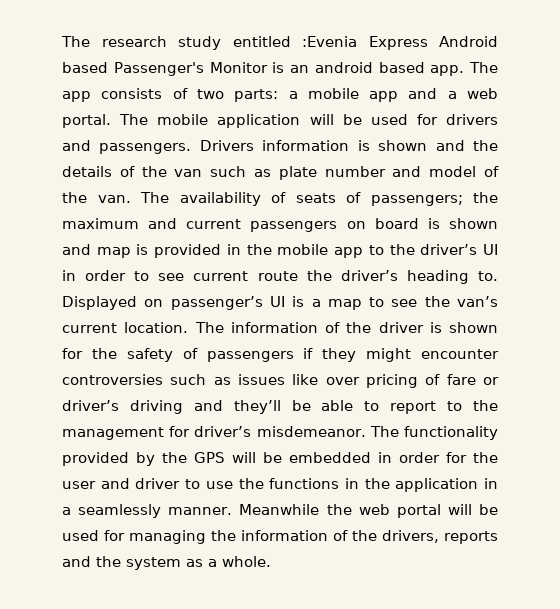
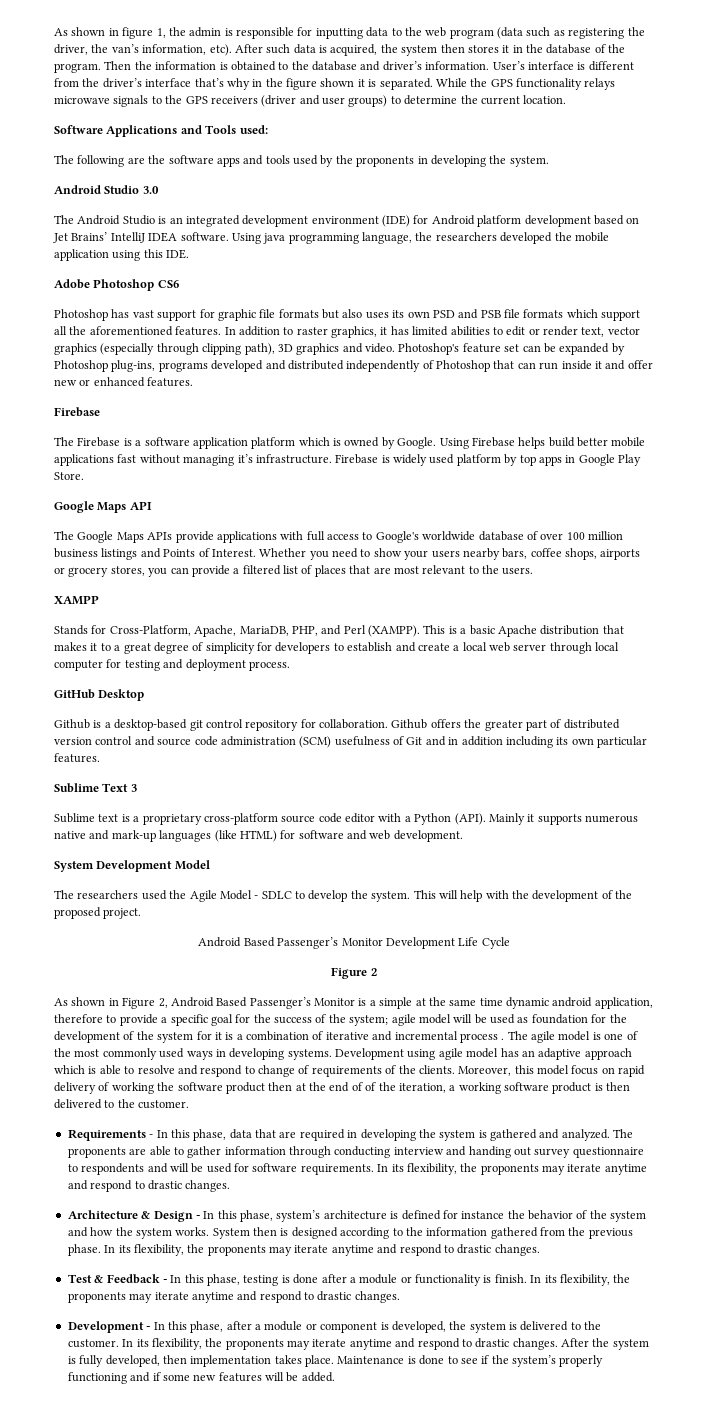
[61,36,498,50] [62,62,498,76] [62,88,499,102] [62,114,498,128] [62,140,499,154] [62,166,500,180] [62,192,498,206] [62,218,499,232] [62,244,499,258] [62,270,498,284] [62,296,499,310] [62,322,498,333] [62,348,499,362] [62,374,499,388] [62,400,499,414] [62,426,498,440] [62,452,498,466] [62,478,498,492] [62,504,498,518] [62,530,498,544] [62,556,271,570] The research study entitled :Evenia Express Android based Passenger's Monitor is an android based app. The app consists of two parts: a mobile app and a web portal. The mobile application will be used for drivers and passengers. Drivers information is shown and the details of the van such as plate number and model of the van. The availability of seats of passengers; the maximum and current passengers on board is shown and map is provided in the mobile app to the driver’s UI in order to see current route the driver’s heading to. Displayed on passenger’s UI is a map to see the van’s current location. The information of the driver is shown for the safety of passengers if they might encounter controversies such as issues like over pricing of fare or driver’s driving and they’ll be able to report to the management for driver’s misdemeanor. The functionality provided by the GPS will be embedded in order for the user and driver to use the functions in the application in a seamlessly manner. Meanwhile the web portal will be used for managing the information of the drivers, reports and the system as a whole. -> [54,27,645,39] [54,44,626,56] [54,61,634,73] [54,78,616,90] [54,95,567,107] [54,125,268,137] [54,155,549,167] [54,185,159,194] [54,215,640,227] [53,232,609,244] [54,249,190,261] [54,279,179,291] [54,309,641,321] [54,326,640,338] [54,343,625,355] [54,360,653,372] [54,377,194,387] [54,407,100,417] [54,437,646,449] [54,454,641,466] [54,472,84,480] [54,501,152,513] [54,531,623,543] [54,548,641,560] [54,565,534,577] [54,595,99,605] [54,625,624,637] [54,642,620,654] [54,659,290,671] [54,689,145,701] [54,719,620,731] [54,736,647,748] [54,753,100,763] [54,783,137,793] [54,813,638,825] [54,830,463,842] [54,860,210,872] [54,890,633,902] [54,907,142,919] [198,937,510,949] [331,967,377,979] [54,997,653,1009] [54,1014,627,1026] [54,1031,638,1043] [54,1048,632,1060] [54,1065,646,1077] [54,1082,631,1094] [54,1099,190,1109] [67,1129,634,1141] [67,1146,644,1158] [67,1163,647,1175] [67,1180,231,1192] [67,1210,647,1222] [67,1227,633,1239] [67,1244,540,1256] [67,1274,631,1286] [67,1291,400,1303] [67,1321,602,1333] [67,1338,649,1350] [67,1355,604,1367] [67,1372,335,1384] As shown in figure 1, the admin is responsible for inputting data to the web program (data such as registering the driver, the van’s information, etc). After such data is acquired, the system then stores it in the database of the program. Then the information is obtained to the database and driver’s information. User’s interface is different from the driver’s interface that’s why in the figure shown it is separated. While the GPS functionality relays microwave signals to the GPS receivers (driver and user groups) to determine the current location. // Software Applications and Tools used: // The following are the software apps and tools used by the proponents in developing the system. // Android Studio 3.0 // The Android Studio is an integrated development environment (IDE) for Android platform development based on Jet Brains’ IntelliJ IDEA software. Using java programming language, the researchers developed the mobile application using this IDE. // Adobe Photoshop CS6 // Photoshop has vast support for graphic file formats but also uses its own PSD and PSB file formats which support all the aforementioned features. In addition to raster graphics, it has limited abilities to edit or render text, vector graphics (especially through clipping path), 3D graphics and video. Photoshop's feature set can be expanded by Photoshop plug-ins, programs developed and distributed independently of Photoshop that can run inside it and offer new or enhanced features. // Firebase // The Firebase is a software application platform which is owned by Google. Using Firebase helps build better mobile applications fast without managing it’s infrastructure. Firebase is widely used platform by top apps in Google Play Store. // Google Maps API // The Google Maps APIs provide applications with full access to Google's worldwide database of over 100 million business listings and Points of Interest. Whether you need to show your users nearby bars, coffee shops, airports or grocery stores, you can provide a filtered list of places that are most relevant to the users. // XAMPP // Stands for Cross-Platform, Apache, MariaDB, PHP, and Perl (XAMPP). This is a basic Apache distribution that makes it to a great degree of simplicity for developers to establish and create a local web server through local computer for testing and deployment process. // GitHub Desktop // Github is a desktop-based git control repository for collaboration. Github offers the greater part of distributed version control and source code administration (SCM) usefulness of Git and in addition including its own particular features. // Sublime Text 3 // Sublime text is a proprietary cross-platform source code editor with a Python (API). Mainly it supports numerous native and mark-up languages (like HTML) for software and web development. // System Development Model // The researchers used the Agile Model - SDLC to develop the system. This will help with the development of the proposed project. // Android Based Passenger’s Monitor Development Life Cycle // Figure 2 // As shown in Figure 2, Android Based Passenger’s Monitor is a simple at the same time dynamic android application, therefore to provide a specific goal for the success of the system; agile model will be used as foundation for the development of the system for it is a combination of iterative and incremental process . The agile model is one of the most commonly used ways in developing systems. Development using agile model has an adaptive approach which is able to resolve and respond to change of requirements of the clients. Moreover, this model focus on rapid delivery of working the software product then at the end of of the iteration, a working software product is then delivered to the customer. // Requirements - In this phase, data that are required in developing the system is gathered and analyzed. The proponents are able to gather information through conducting interview and handing out survey questionnaire to respondents and will be used for software requirements. In its flexibility, the proponents may iterate anytime and respond to drastic changes. // Architecture & Design - In this phase, system’s architecture is defined for instance the behavior of the system and how the system works. System then is designed according to the information gathered from the previous phase. In its flexibility, the proponents may iterate anytime and respond to drastic changes. // Test & Feedback - In this phase, testing is done after a module or functionality is finish. In its flexibility, the proponents may iterate anytime and respond to drastic changes. // Development - In this phase, after a module or component is developed, the system is delivered to the customer. In its flexibility, the proponents may iterate anytime and respond to drastic changes. After the system is fully developed, then implementation takes place. Maintenance is done to see if the system’s properly functioning and if some new features will be added.

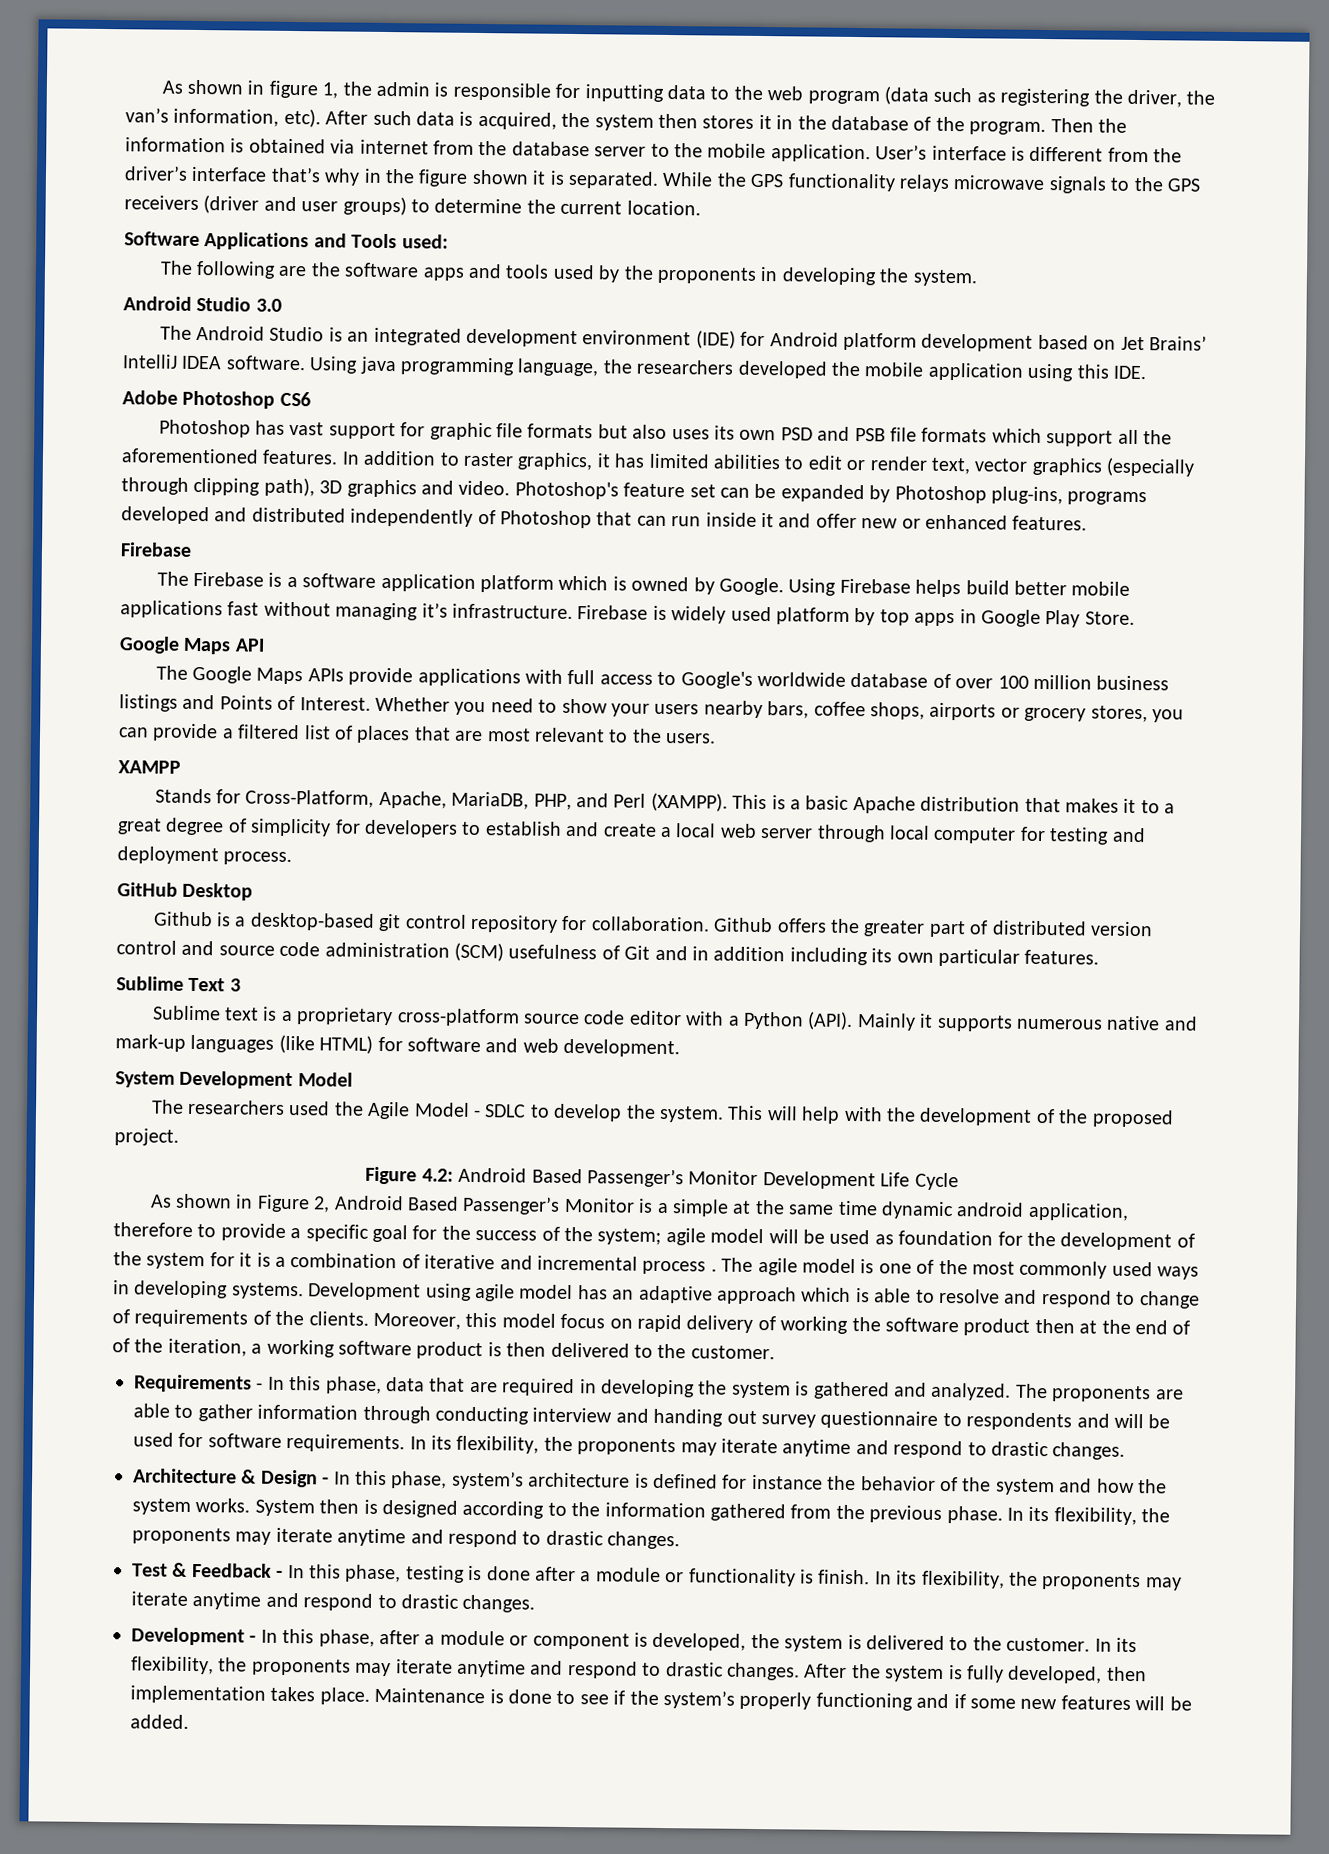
[278,61,490,71] to the database and driver’s information. -> [330,139,871,163] via internet from the database server to the mobile application.
(142, 913) none -> [365,1166,454,1185] Figure 4.2:
[331,967,377,979] // Figure 2 -> (959, 1181) none

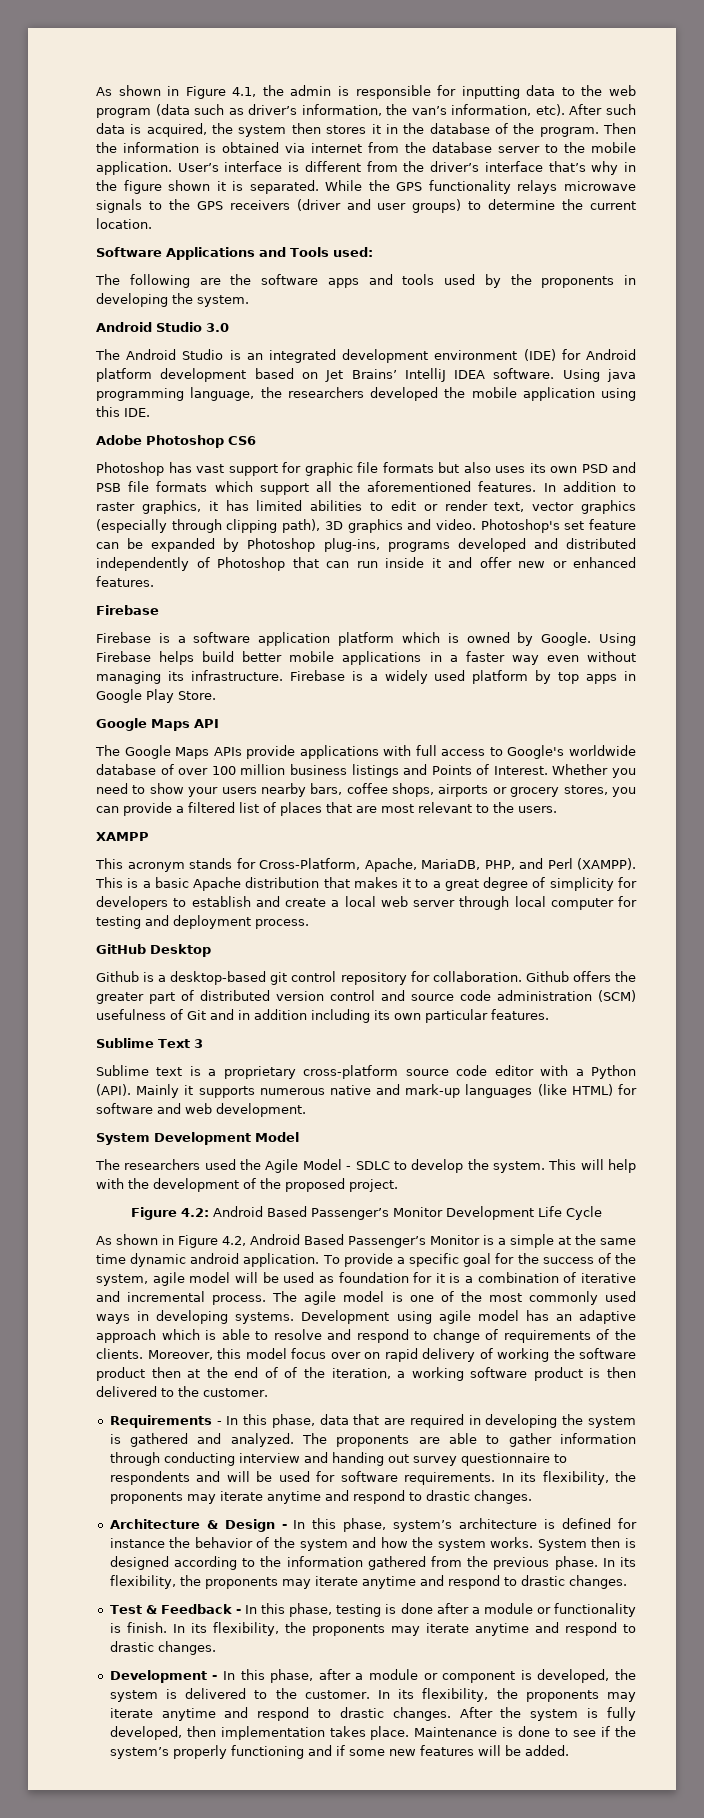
[161,79,339,99] As shown in figure 1, -> [96,85,257,99] As shown in Figure 4.1,
[1000,88,1183,108] registering the driver, -> [248,104,382,116] driver’s information,
[623,482,716,498] feature set -> [564,519,636,530] set feature
[156,571,189,586] The -> (159, 610) none
[227,601,260,616] fast -> [429,651,579,665] in a faster way even
[421,602,448,618] it’s -> [167,671,184,681] its
(667, 613) none -> [369,674,378,681] a
[154,788,212,804] Stands -> [95,858,232,872] This acronym stands
[313,1196,331,1213] 2, -> [222,1236,246,1246] 4.2,
[1027,1202,1129,1221] [113,1222,217,1238] application, therefore to -> [243,1253,340,1267] application. To
[597,1228,662,1245] system; -> [96,1274,148,1286] system,
[1026,1231,1195,1251] [113,1251,235,1270] the development of the system for -> (433, 1277) none
[642,1260,717,1275] process . -> [212,1295,267,1305] process.
(606, 1321) none -> [330,1352,361,1359] over

